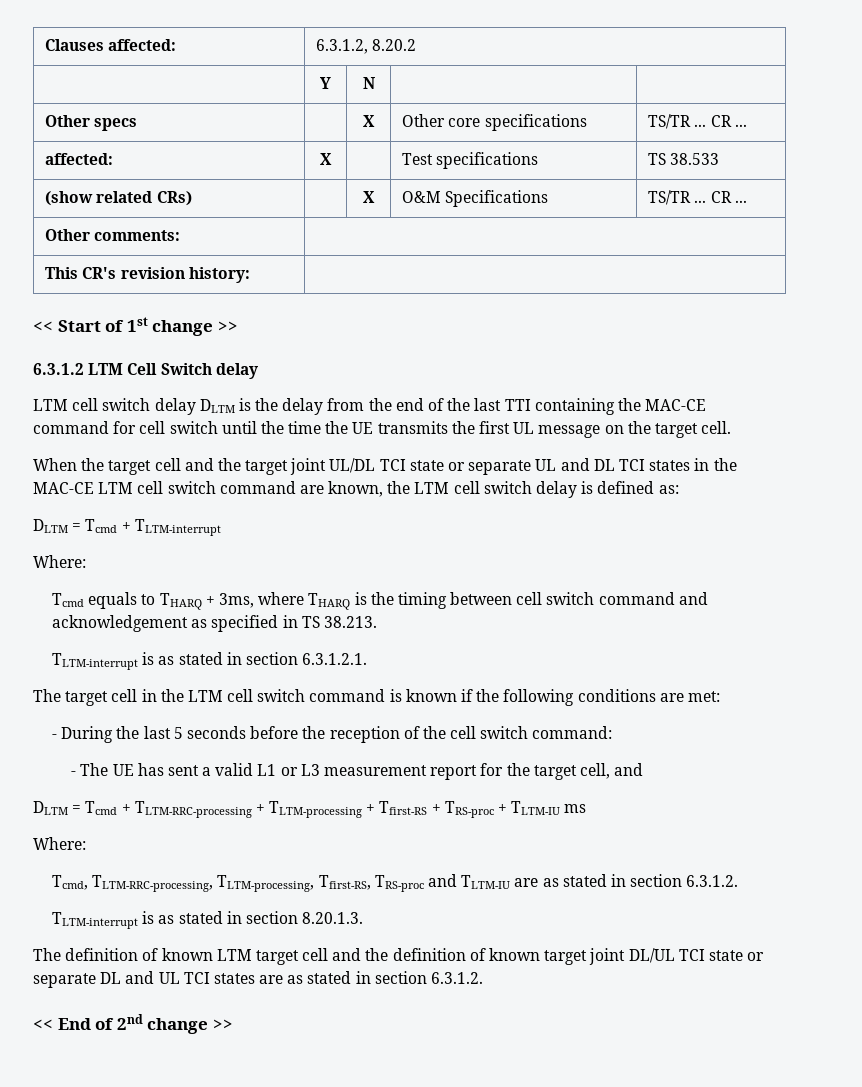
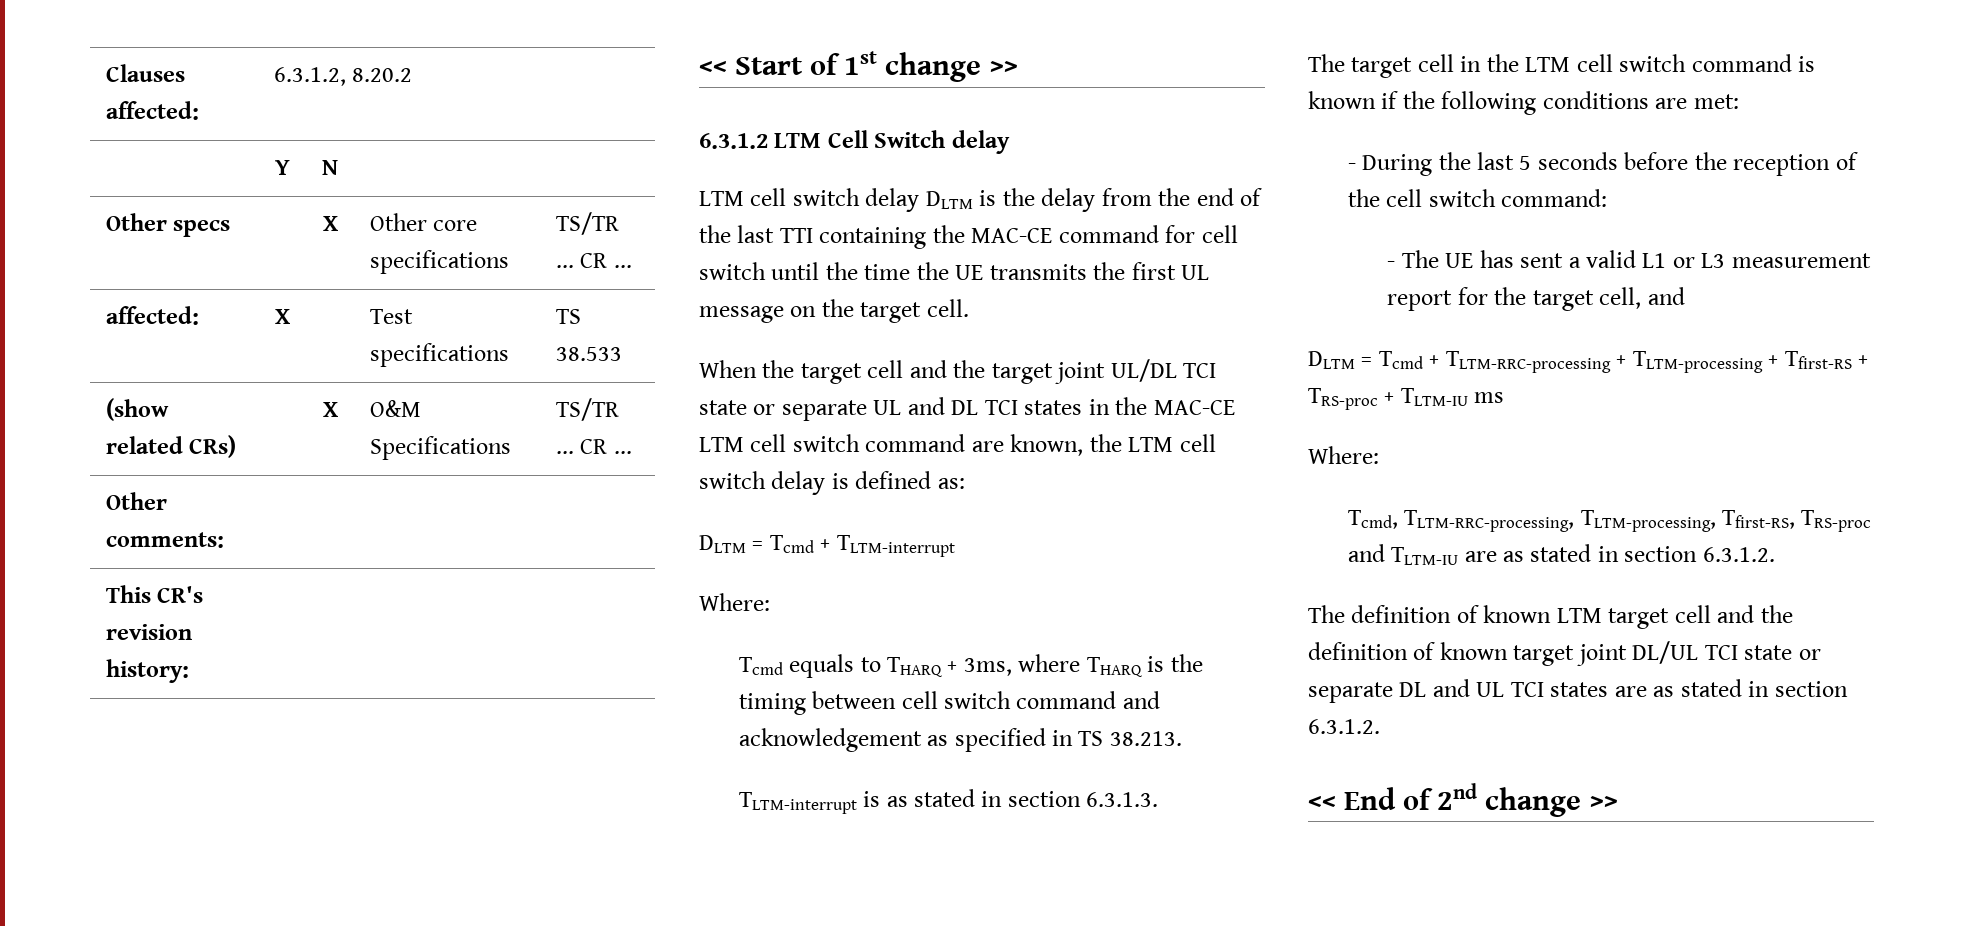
[302,653,368,665] 6.3.1.2.1. -> [1086,792,1159,807] 6.3.1.3.
[52,911,364,929] // TLTM-interrupt is as stated in section 8.20.1.3. -> (1775, 554) none

